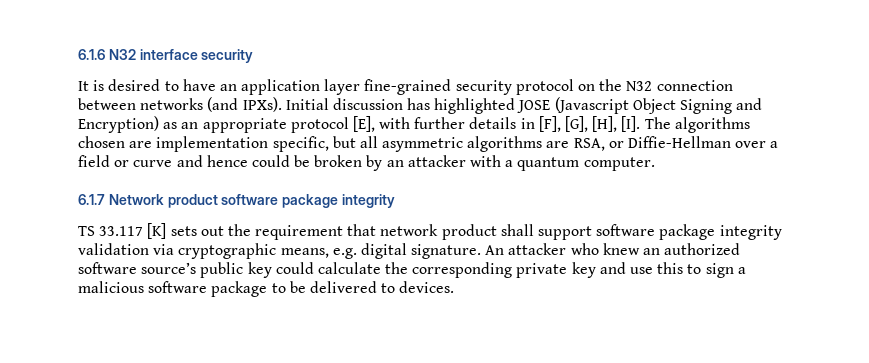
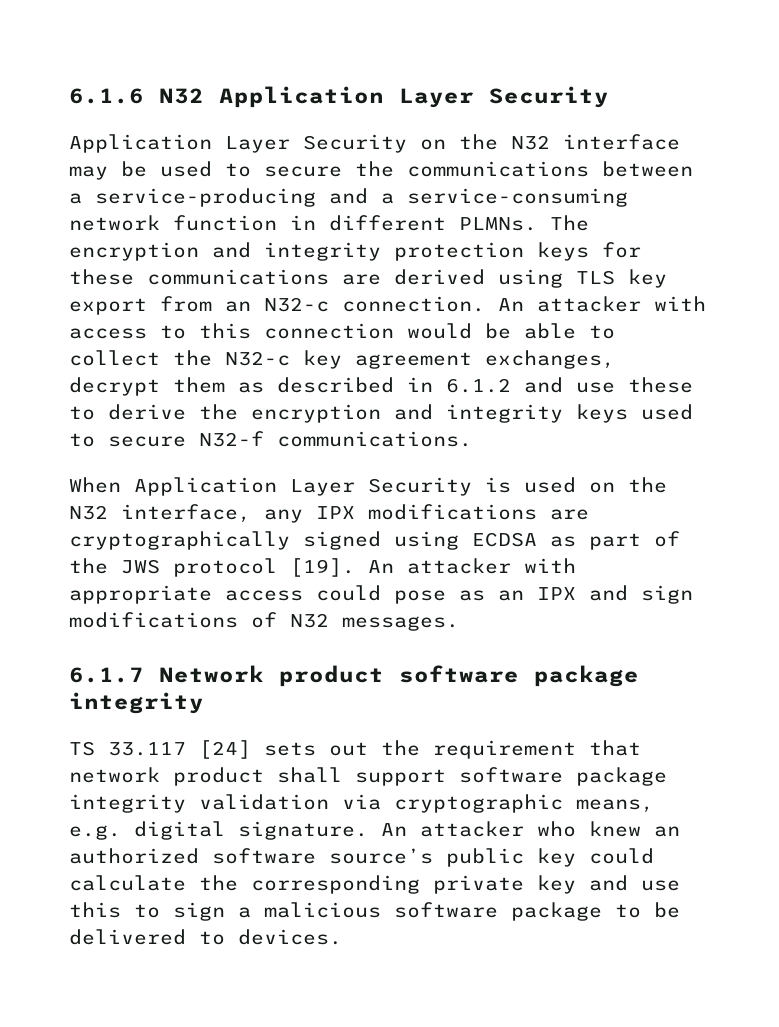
[139,49,254,63] [78,79,733,95] [78,97,763,114] [78,116,750,133] [78,136,779,152] [78,155,655,171] interface security // It is desired to have an application layer fine-grained security protocol on the N32 connection between networks (and IPXs). Initial discussion has highlighted JOSE (Javascript Object Signing and Encryption) as an appropriate protocol [E], with further details in [F], [G], [H], [I]. The algorithms chosen are implementation specific, but all asymmetric algorithms are RSA, or Diffie-Hellman over a field or curve and hence could be broken by an attacker with a quantum computer. -> [219,86,609,108] [69,134,680,153] [69,161,693,180] [69,188,628,207] [69,215,589,231] [69,242,641,261] [69,269,667,288] [69,296,706,315] [69,323,615,339] [69,350,615,369] [69,377,693,396] [69,404,693,423] [69,431,472,447] [69,477,667,496] [69,504,589,523] [69,531,680,550] [69,558,576,577] [69,585,693,604] [69,612,459,631] Application Layer Security // Application Layer Security on the N32 interface may be used to secure the communications between a service-producing and a service-consuming network function in different PLMNs. The encryption and integrity protection keys for these communications are derived using TLS key export from an N32-c connection. An attacker with access to this connection would be able to collect the N32-c key agreement exchanges, decrypt them as described in 6.1.2 and use these to derive the encryption and integrity keys used to secure N32-f communications. // When Application Layer Security is used on the N32 interface, any IPX modifications are cryptographically signed using ECDSA as part of the JWS protocol [19]. An attacker with appropriate access could pose as an IPX and sign modifications of N32 messages.
[147,223,167,239] [K] -> [199,740,251,759] [24]

